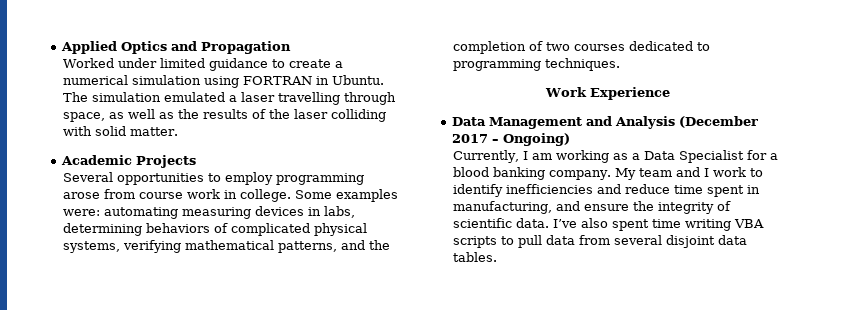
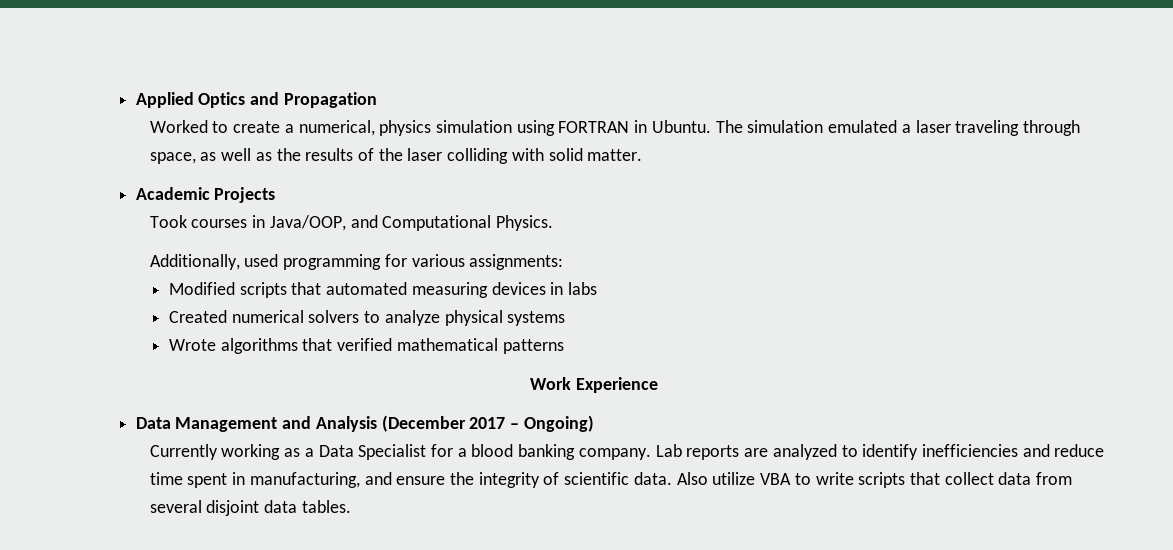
[118,58,269,71] under limited guidance -> (208, 126) none
[63,75,129,85] numerical -> [298,120,432,136] numerical, physics
[278,92,341,105] travelling -> [955,120,1020,136] traveling
[63,172,365,185] [63,189,399,202] [63,206,356,219] [63,223,368,236] [63,240,391,253] [453,41,711,54] [453,58,621,71] Several opportunities to employ programming arose from course work in college. Some examples were: automating measuring devices in labs, determining behaviors of complicated physical systems, verifying mathematical patterns, and the completion of two courses dedicated to programming techniques. -> [149,215,554,231] [149,254,564,270] [168,282,598,298] [168,310,566,326] [168,338,564,354] Took courses in Java/OOP, and Computational Physics. // Additionally, used programming for various assignments: // Modified scripts that automated measuring devices in labs // Created numerical solvers to analyze physical systems // Wrote algorithms that verified mathematical patterns
[453,150,553,163] Currently, I am -> [149,444,218,460] Currently
[615,167,747,180] My team and I work -> [655,444,837,460] Lab reports are analyzed
[553,218,765,231] [453,235,543,248] I’ve also spent time writing VBA scripts to pull -> [676,472,994,488] Also utilize VBA to write scripts that collect

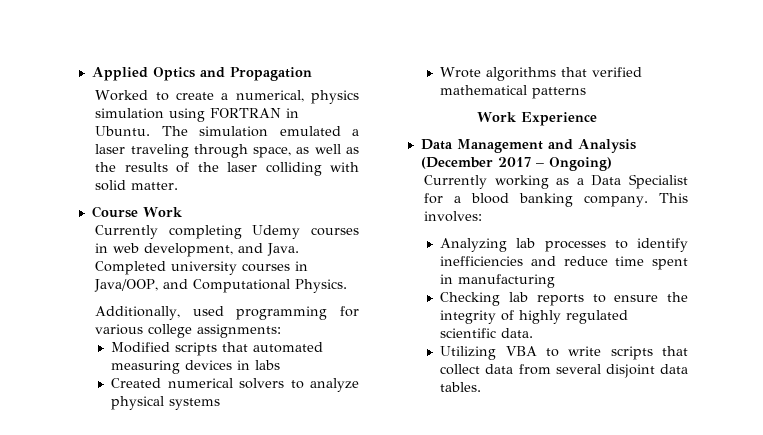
[135,187,276,203] [149,215,187,228] Academic Projects // Took -> [92,206,184,218] [95,225,359,239] [95,243,300,257] [95,261,238,275] Course Work // Currently completing Udemy courses in web development, and Java. Completed university
(465, 260) none -> [148,324,193,338] college
[655,444,837,460] Lab reports are analyzed -> [659,193,688,203] [424,211,483,222] [440,238,606,252] This involves: // Analyzing lab processes
[249,472,392,488] manufacturing, and -> [458,274,556,288] [440,292,606,306] manufacturing // Checking lab reports to
(560, 478) none -> [519,310,629,324] highly regulated
[676,472,756,485] Also utilize -> [440,346,497,360] // Utilizing

